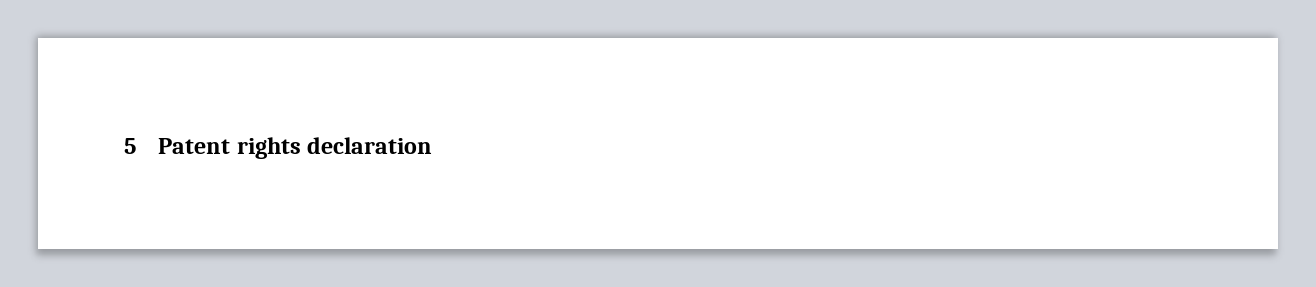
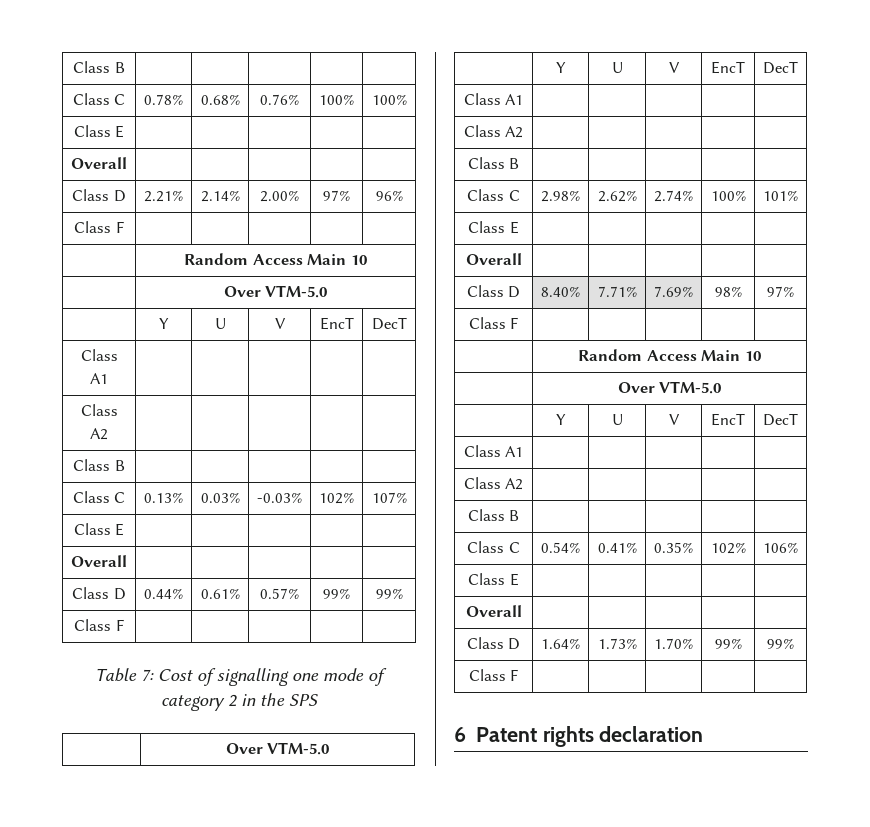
[124,138,136,154] 5 -> [73,61,125,73] [72,93,126,105] [144,94,183,105] [200,94,240,105] [260,94,299,105] [319,94,354,105] [371,94,407,105] [73,125,125,138] [71,157,127,169] [72,189,126,202] [144,190,183,202] [200,190,240,202] [260,190,299,202] [323,190,350,201] [375,190,403,201] [74,221,124,233] [184,253,367,265] [223,285,328,298] [158,318,169,329] [214,318,226,329] [274,318,286,329] [319,317,354,330] [371,317,407,330] [80,349,118,361] [90,373,108,384] [80,404,118,416] [90,428,108,440] [73,459,125,471] [72,491,126,503] [144,492,183,503] [200,492,240,503] [257,492,302,503] [319,492,354,504] [371,492,407,503] [73,523,125,536] [71,555,127,567] [72,587,126,600] [144,588,183,599] [200,588,240,599] [260,588,299,599] [323,588,350,599] [375,588,403,599] [74,619,124,631] [95,668,387,686] [161,693,318,711] [225,742,330,755] [555,62,566,73] [611,62,623,73] [668,62,680,73] [711,61,745,74] [763,61,798,74] [463,93,524,105] [463,125,524,138] [467,157,520,169] [467,189,520,201] [541,190,580,202] [597,190,637,202] [654,190,693,202] [710,190,746,201] [763,190,798,201] [468,221,519,234] [465,253,522,265] [466,285,521,298] [541,286,580,297] [597,286,637,297] [654,286,693,297] [714,286,742,297] [767,286,794,297] [468,317,519,329] [578,349,761,361] [617,381,722,394] [555,414,566,425] [611,414,623,425] [668,414,680,425] [711,413,745,426] [763,413,798,426] [463,445,524,457] [463,477,524,490] [467,509,520,521] [467,541,520,553] [541,542,580,553] [597,542,637,553] [654,542,693,553] [710,542,746,554] [763,542,798,553] [468,573,519,586] [465,605,522,617] [466,637,521,650] [541,638,580,649] [597,638,637,649] [654,638,693,649] [714,638,742,649] [767,638,794,649] [468,669,519,681] [454,727,466,742] Class B | | | | | // Class C | 0.78% | 0.68% | 0.76% | 100% | 100% // Class E | | | | | // Overall | | | | | // Class D | 2.21% | 2.14% | 2.00% | 97% | 96% // Class F | | | | | // | Random Access Main 10 // | Over VTM-5.0 // | Y | U | V | EncT | DecT // Class A1 | | | | | // Class A2 | | | | | // Class B | | | | | // Class C | 0.13% | 0.03% | -0.03% | 102% | 107% // Class E | | | | | // Overall | | | | | // Class D | 0.44% | 0.61% | 0.57% | 99% | 99% // Class F | | | | | // Table 7: Cost of signalling one mode of category 2 in the SPS // | Over VTM-5.0 // | Y | U | V | EncT | DecT // Class A1 | | | | | // Class A2 | | | | | // Class B | | | | | // Class C | 2.98% | 2.62% | 2.74% | 100% | 101% // Class E | | | | | // Overall | | | | | // Class D | 8.40% | 7.71% | 7.69% | 98% | 97% // Class F | | | | | // | Random Access Main 10 // | Over VTM-5.0 // | Y | U | V | EncT | DecT // Class A1 | | | | | // Class A2 | | | | | // Class B | | | | | // Class C | 0.54% | 0.41% | 0.35% | 102% | 106% // Class E | | | | | // Overall | | | | | // Class D | 1.64% | 1.73% | 1.70% | 99% | 99% // Class F | | | | | // 6

